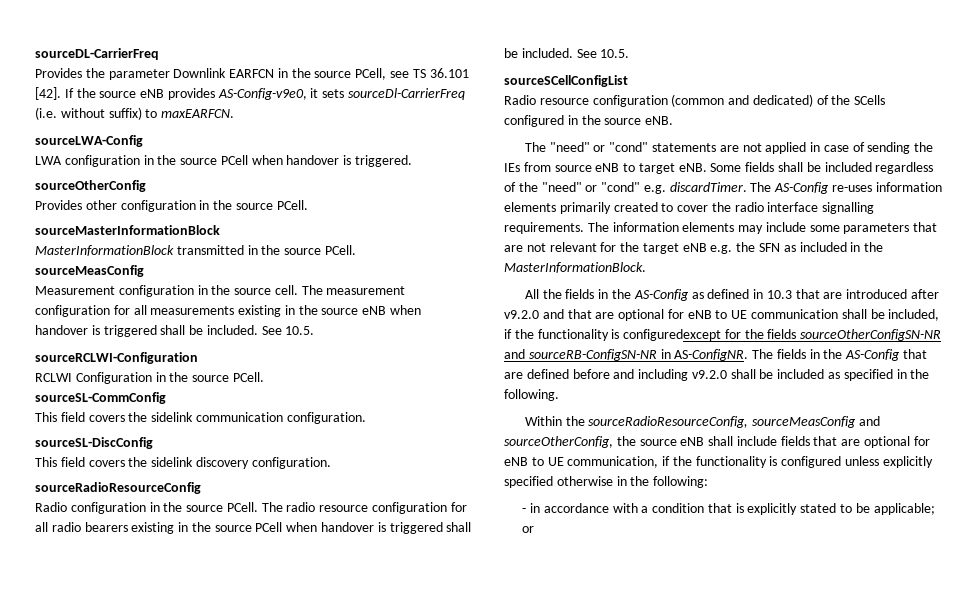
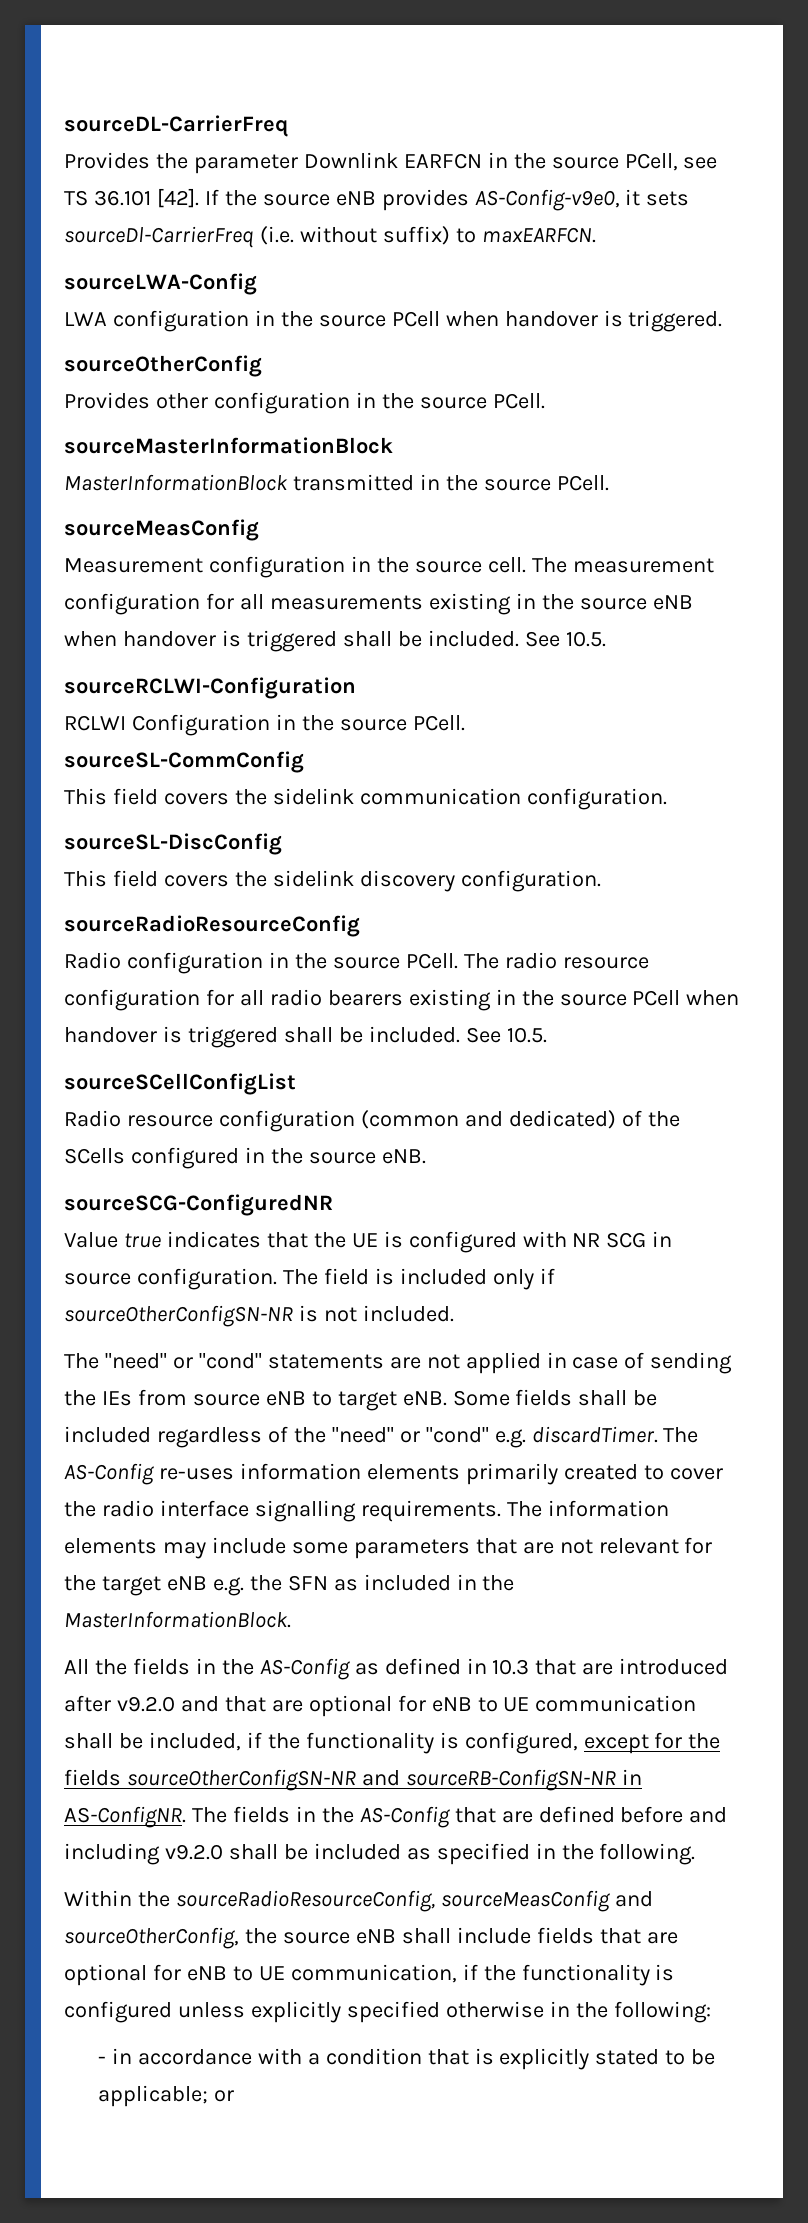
(674, 120) none -> [64,1194,333,1216] [64,1231,673,1253] [64,1268,555,1290] [64,1305,454,1327] // sourceSCG-ConfiguredNR // Value true indicates that the UE is configured with NR SCG in source configuration. The field is included only if sourceOtherConfigSN-NR is not included.
[623,329,722,341] configuredexcept -> [464,1732,649,1754] configured, except

